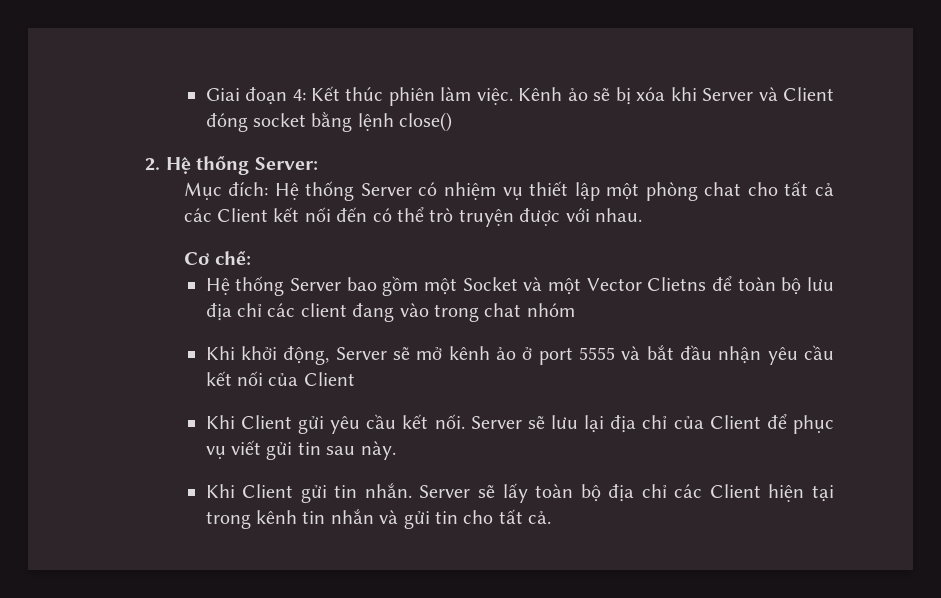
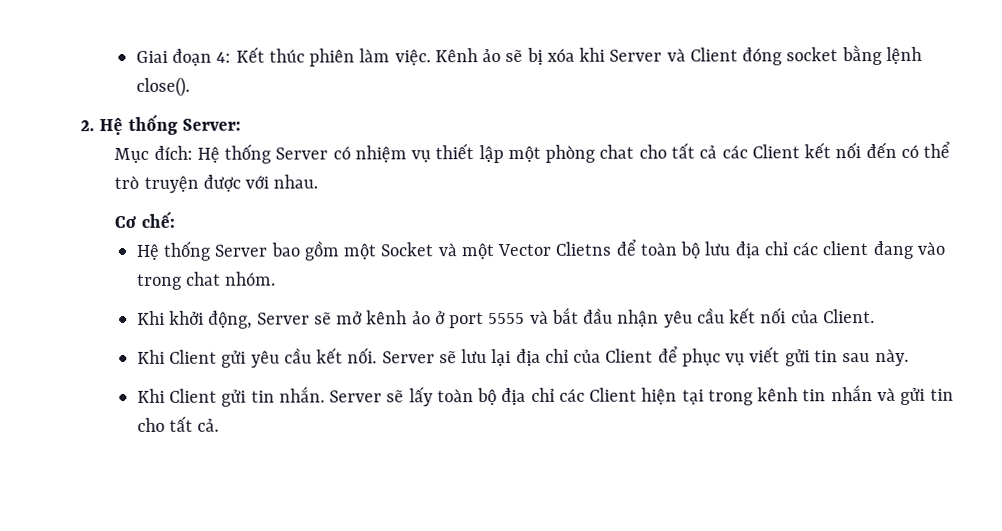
[399,112,453,132] close() -> [135,76,190,97] close().
[526,303,575,317] nhóm -> [225,271,277,286] nhóm.
[303,372,355,386] Client -> [823,309,876,324] Client.

